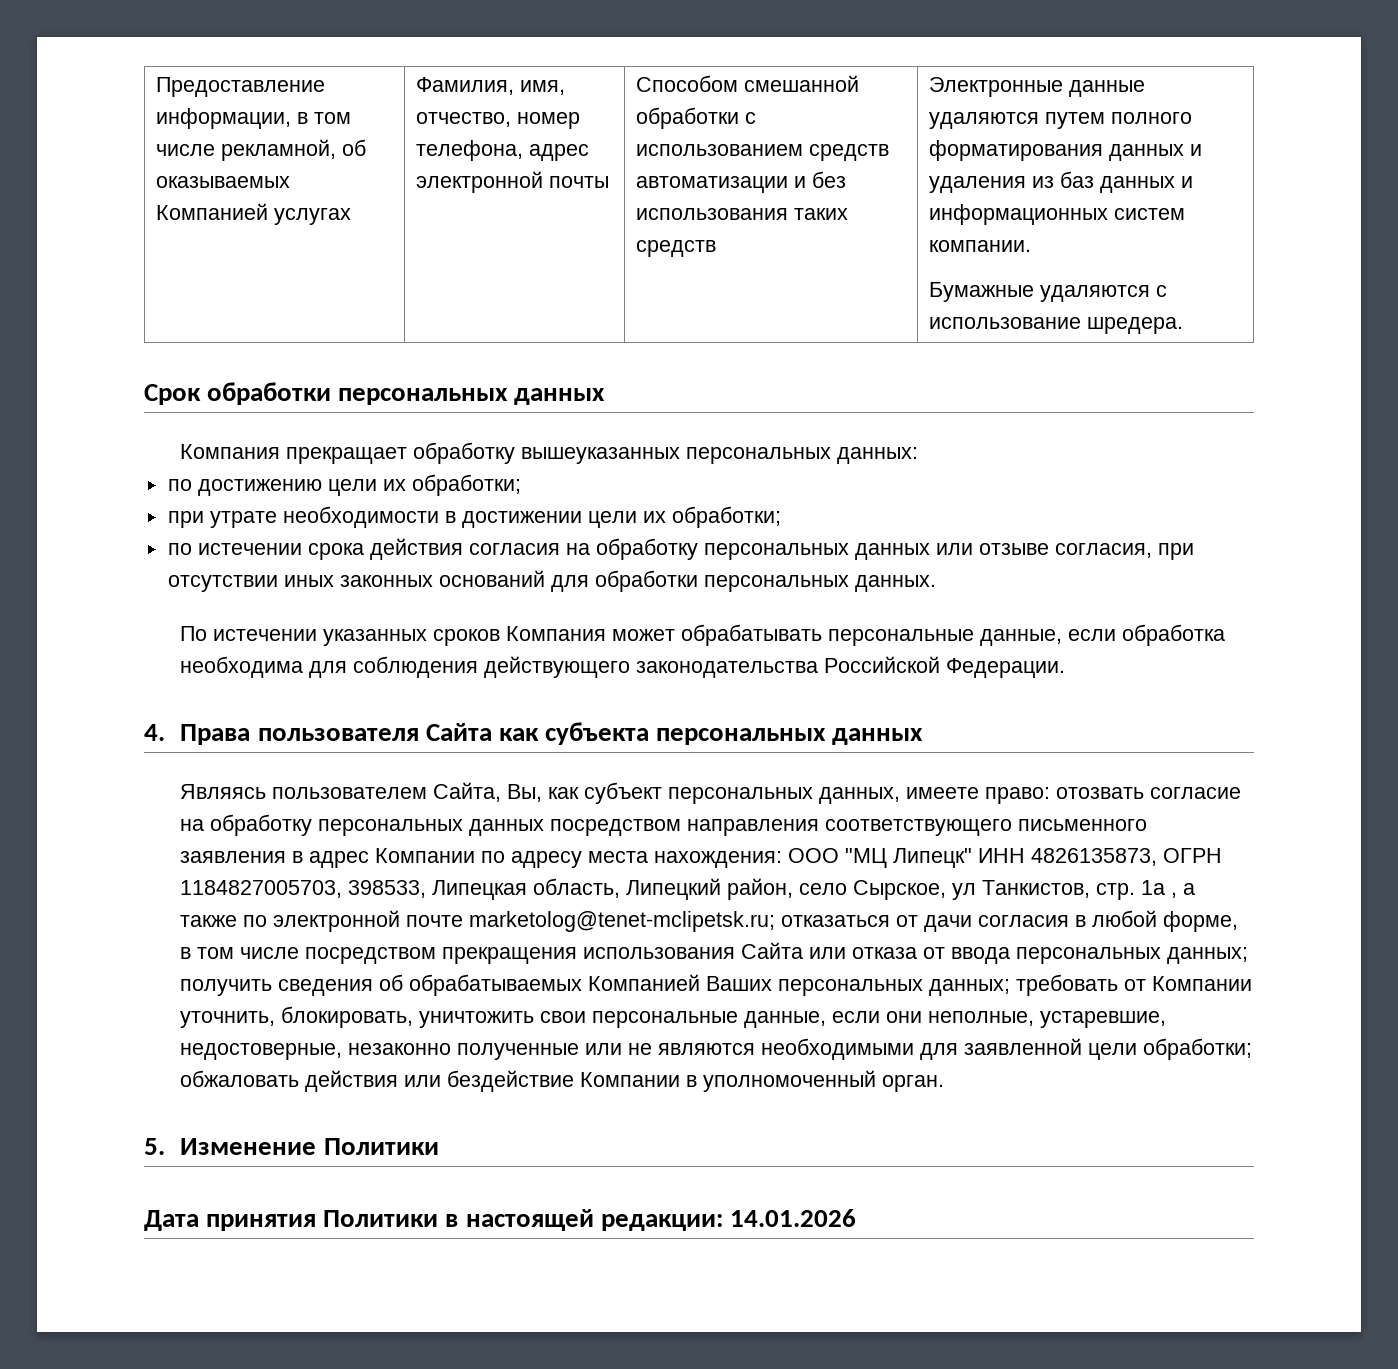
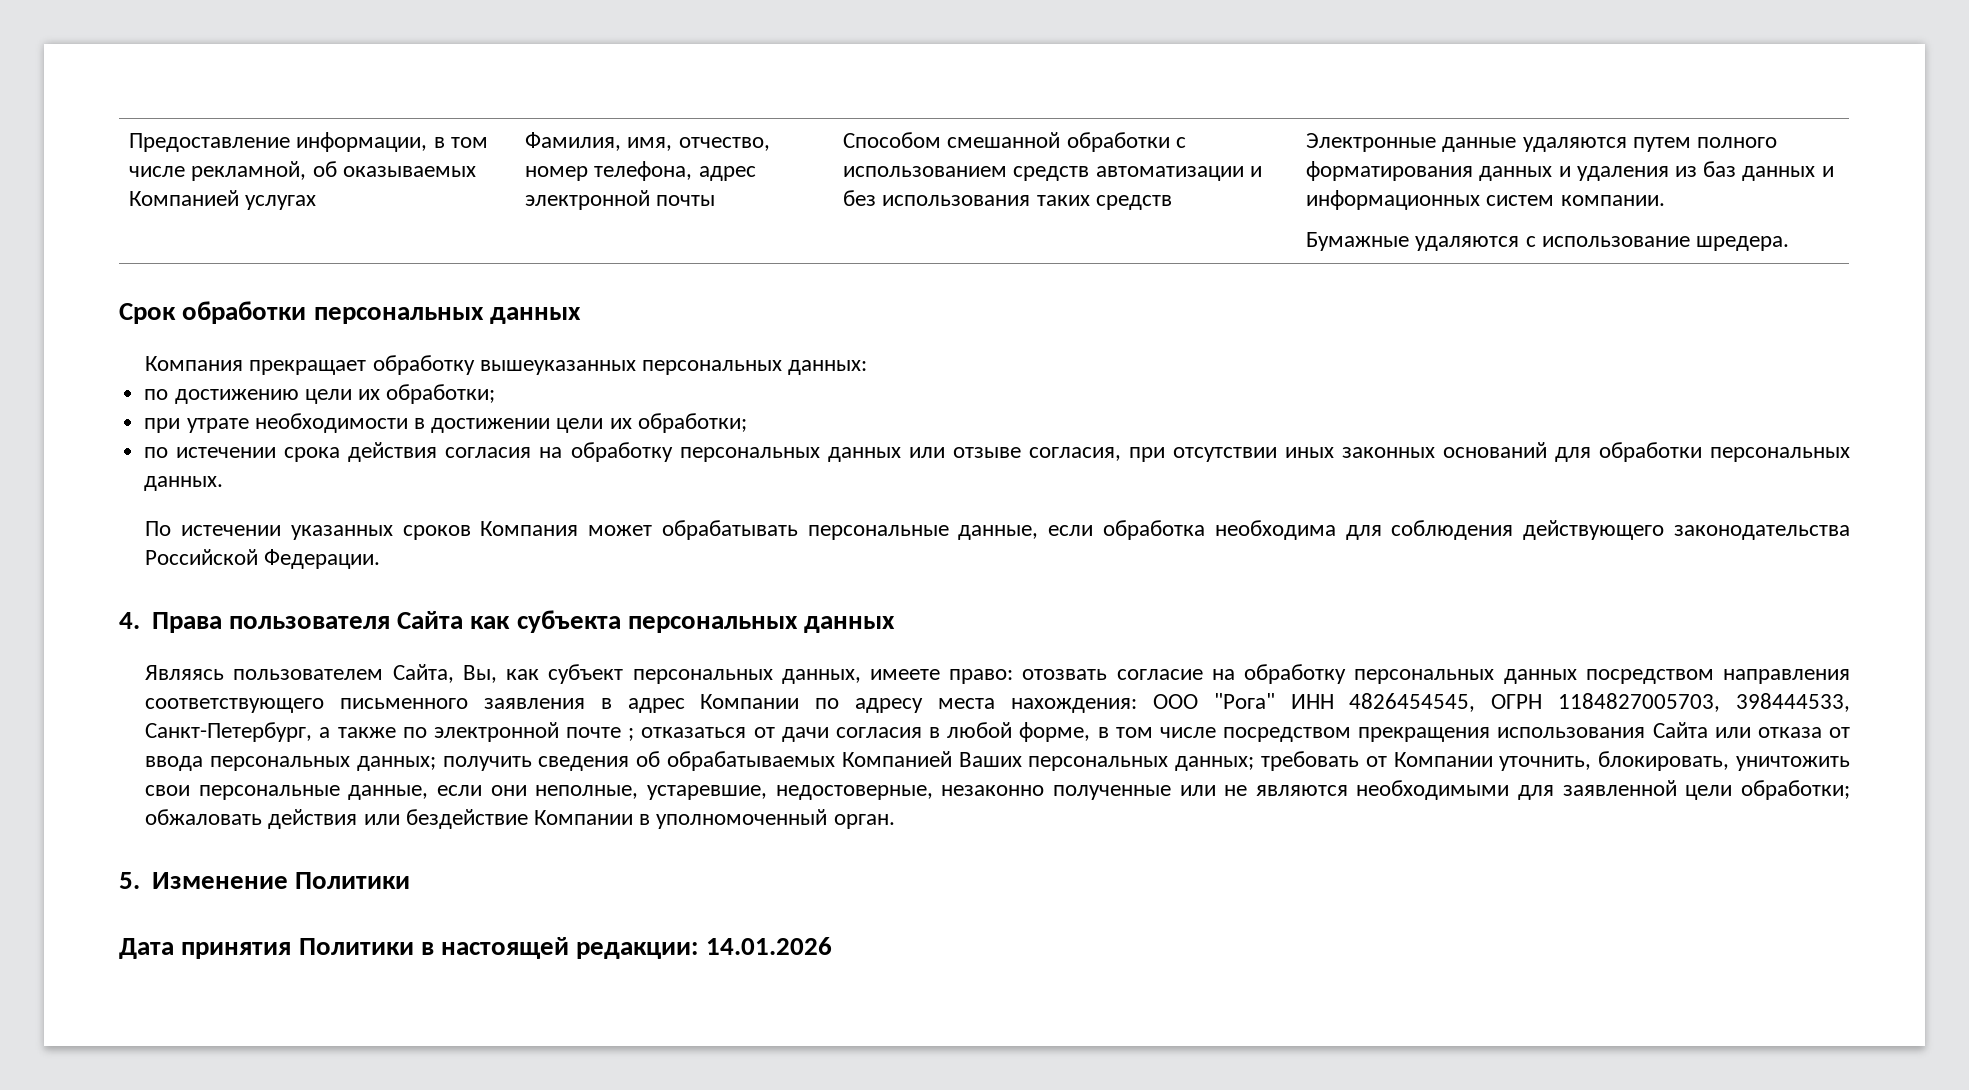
[845,848,1223,868] [180,878,1178,900] "МЦ Липецк" ИНН 4826135873, ОГРН 1184827005703, 398533, Липецкая область, Липецкий район, село Сырское, ул Танкистов, стр. 1а , -> [1213,693,1850,712] [145,722,313,742] "Рога" ИНН 4826454545, ОГРН 1184827005703, 398444533, Санкт-Петербург,
[469,911,776,932] marketolog@tenet-mclipetsk.ru; -> [628,728,635,741] ;

